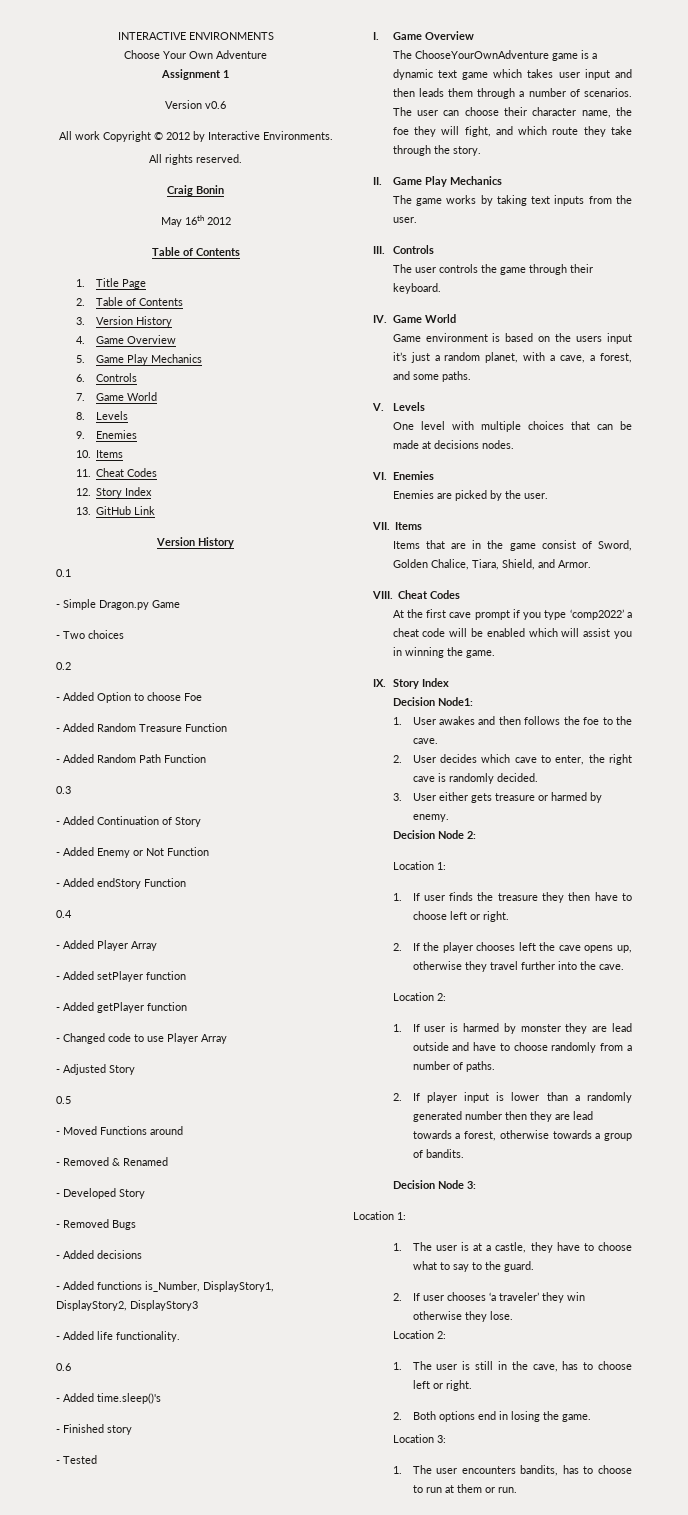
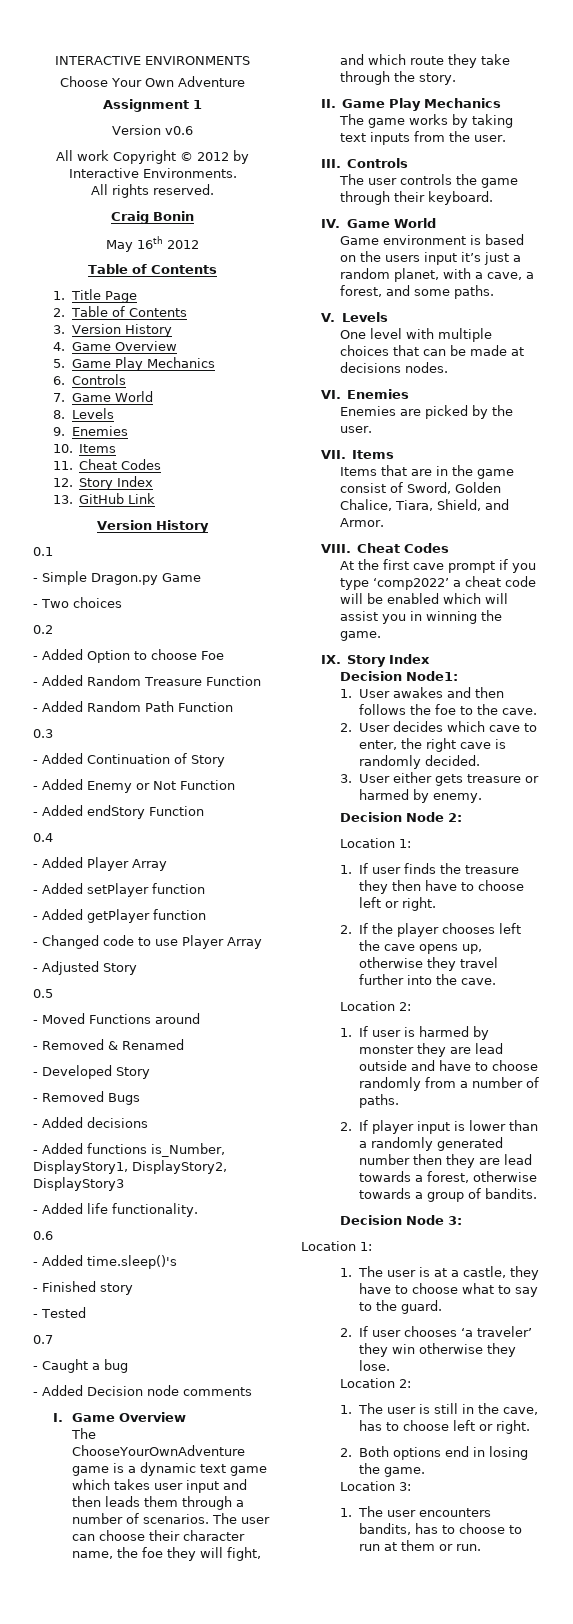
(97, 1459) none -> [33,1335,53,1344] [33,1359,128,1373] [33,1385,252,1396] // 0.7 // - Caught a bug // - Added Decision node comments

